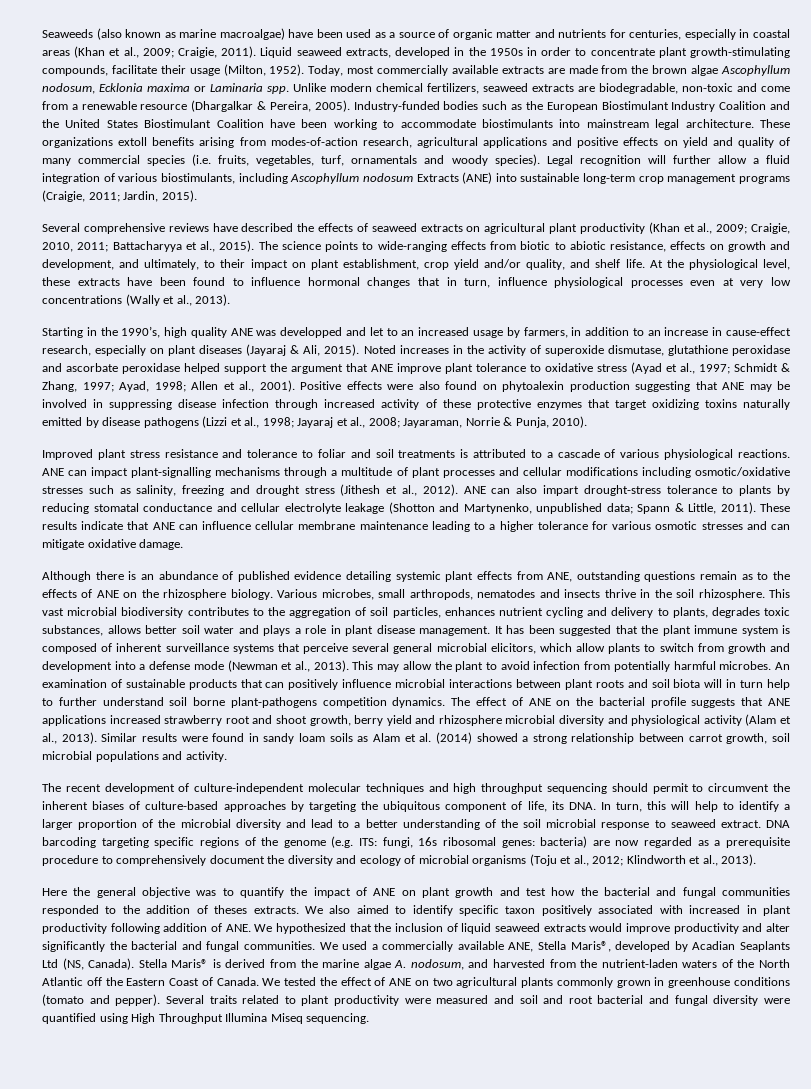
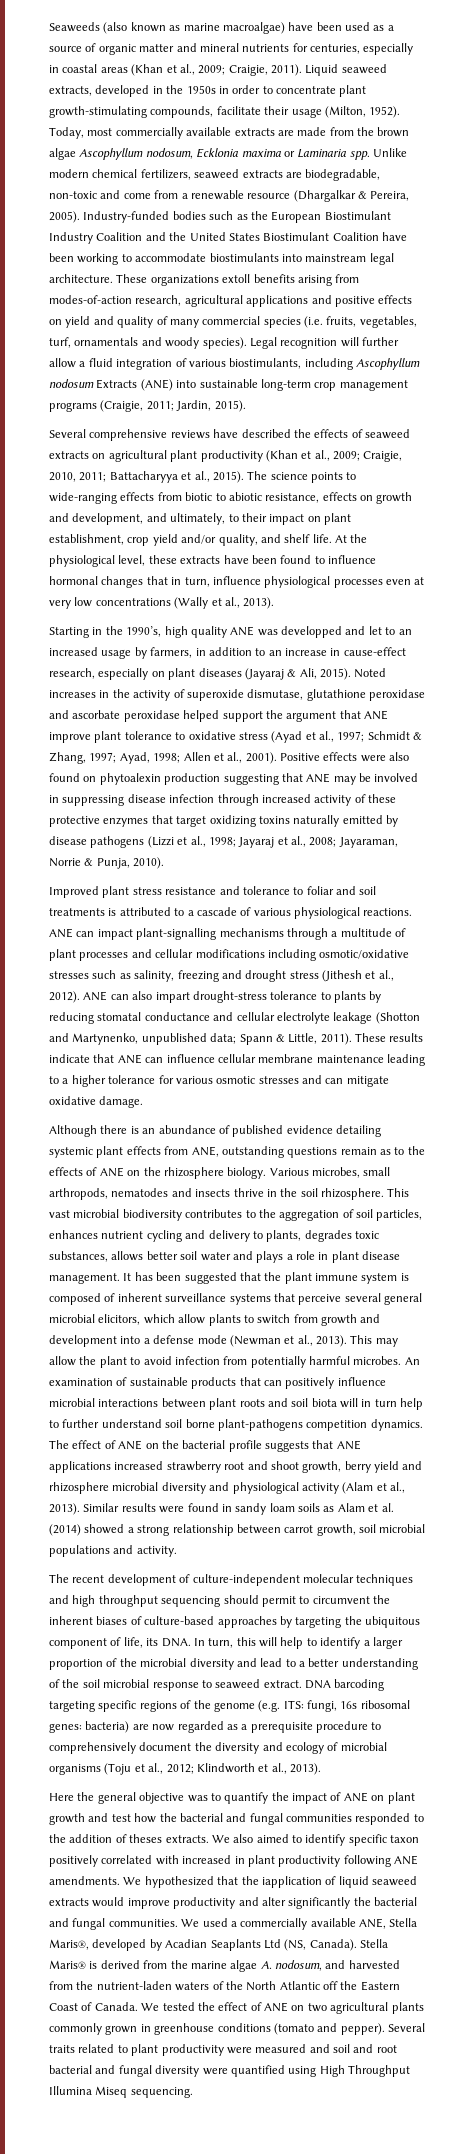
(555, 33) none -> [199,43,239,52] mineral
[598,905,654,914] associated -> [101,1855,153,1864] correlated
[163,923,251,932] addition of ANE. -> [394,1855,418,1865] [49,1876,120,1885] ANE amendments.
[395,923,444,932] inclusion -> [261,1876,322,1888] iapplication

